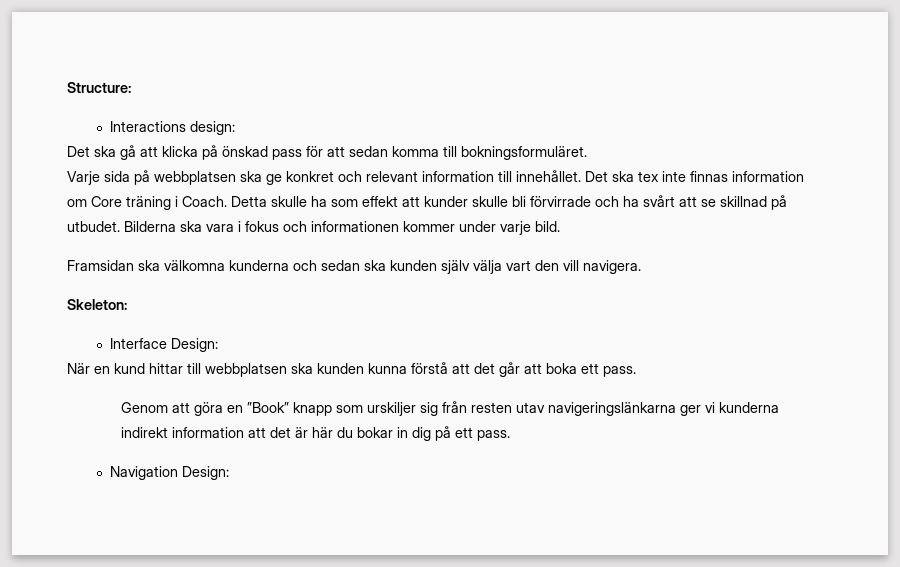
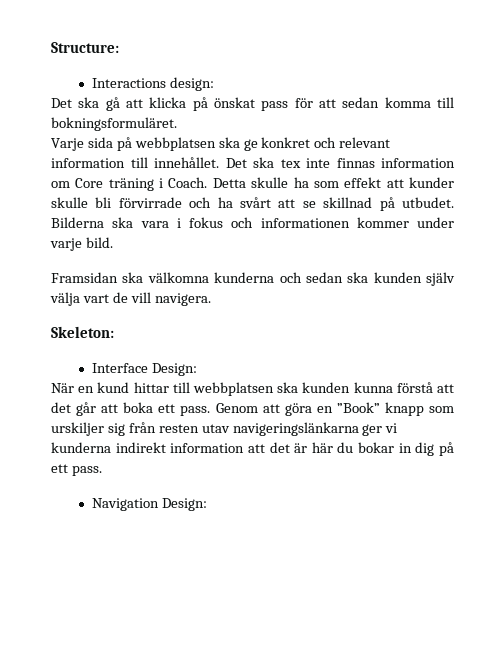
[222,146,268,157] önskad -> [214,97,255,108] önskat
[535,260,559,271] den -> [112,292,128,303] de
(636, 371) // -> (211, 411) none

